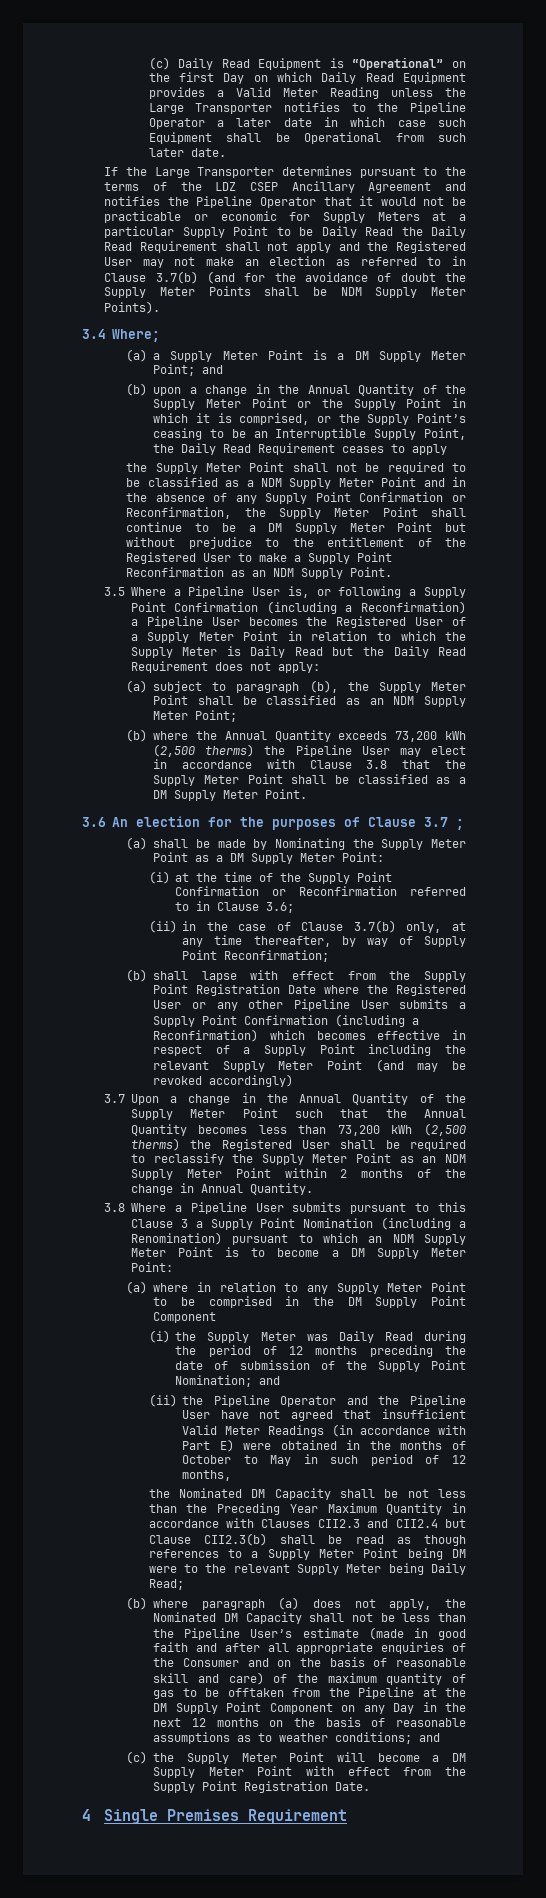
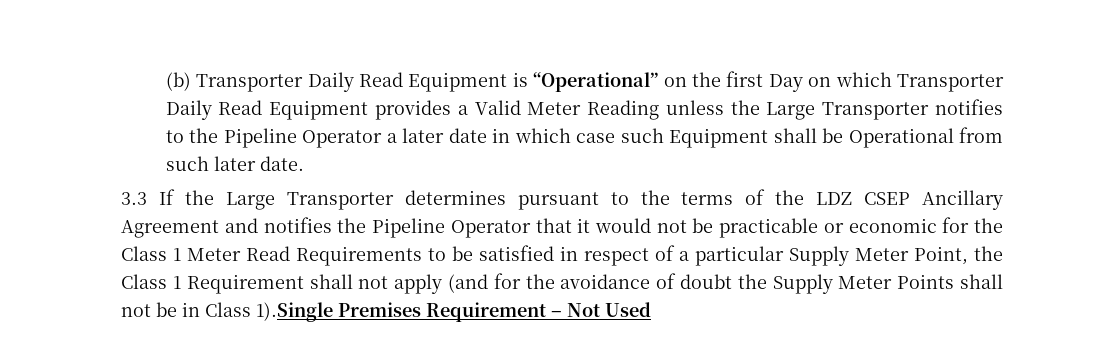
[148,57,170,70] (c) -> [165,72,304,92] (b) Transporter
(312, 77) none -> [897,74,1005,92] Transporter
(226, 152) none -> [121,192,148,205] 3.3
[322,212,467,223] [104,226,467,238] [104,241,467,253] [104,256,466,268] [104,271,198,284] Supply Meters at a particular Supply Point to be Daily Read the Daily Read Requirement shall not apply and the Registered User may not make an election as referred to in Clause 3.7(b) -> [974,218,1004,233] [121,245,1004,266] [121,274,443,294] the Class 1 Meter Read Requirements to be satisfied in respect of a particular Supply Meter Point, the Class 1 Requirement shall not apply
[312,287,467,298] [104,301,161,314] [82,329,160,342] [126,349,467,362] [153,364,224,376] [126,383,467,396] [153,398,466,410] [153,413,466,425] [153,428,466,440] [153,443,448,455] [126,462,467,474] [126,477,466,489] [126,492,466,504] [126,507,466,519] [126,522,467,534] [126,537,466,549] [126,552,393,564] [126,567,393,579] [104,586,467,598] [130,601,467,614] [130,616,466,628] [130,631,467,643] [130,646,467,658] [130,661,320,673] [126,680,466,693] [153,695,466,707] [153,710,238,722] [126,729,466,742] [153,744,467,757] [153,759,466,769] [153,774,466,786] [153,789,308,801] [82,816,464,830] [126,837,466,850] [153,852,385,864] [148,871,393,884] [175,886,466,896] [175,901,295,913] [148,920,466,933] [182,935,466,947] [182,950,330,962] [126,969,467,982] [153,984,466,996] [153,999,466,1011] [153,1014,420,1027] [153,1029,466,1042] [153,1044,466,1056] [153,1059,466,1072] [153,1074,294,1087] [104,1093,467,1105] [130,1108,466,1120] [130,1123,467,1136] [130,1138,466,1151] [130,1153,467,1165] [130,1168,466,1180] [130,1183,313,1195] [104,1202,466,1214] [130,1217,466,1230] [130,1232,466,1245] [130,1247,467,1259] [130,1262,173,1272] [126,1281,466,1294] [153,1296,466,1308] [153,1312,217,1323] [148,1330,466,1343] [175,1345,466,1357] [175,1360,466,1372] [175,1375,281,1387] [148,1394,466,1407] [182,1409,467,1421] [182,1424,466,1437] [182,1439,467,1452] [182,1454,467,1466] [182,1470,232,1481] [148,1488,466,1500] [148,1503,466,1515] [148,1518,467,1528] [148,1533,467,1546] [148,1548,467,1560] [148,1563,466,1575] [148,1579,184,1590] [126,1597,467,1610] [153,1612,466,1624] [153,1627,467,1640] [153,1642,466,1654] [153,1657,466,1667] [153,1672,466,1685] [153,1687,467,1699] [153,1702,467,1714] [153,1717,466,1727] [153,1732,441,1744] [126,1751,466,1764] [153,1766,467,1778] [153,1781,371,1793] [82,1809,348,1824] be NDM Supply Meter Points). // 3.4 Where; // (a) a Supply Meter Point is a DM Supply Meter Point; and // (b) upon a change in the Annual Quantity of the Supply Meter Point or the Supply Point in which it is comprised, or the Supply Point’s ceasing to be an Interruptible Supply Point, the Daily Read Requirement ceases to apply // the Supply Meter Point shall not be required to be classified as a NDM Supply Meter Point and in the absence of any Supply Point Confirmation or Reconfirmation, the Supply Meter Point shall continue to be a DM Supply Meter Point but without prejudice to the entitlement of the Registered User to make a Supply Point Reconfirmation as an NDM Supply Point. // 3.5 Where a Pipeline User is, or following a Supply Point Confirmation (including a Reconfirmation) a Pipeline User becomes the Registered User of a Supply Meter Point in relation to which the Supply Meter is Daily Read but the Daily Read Requirement does not apply: // (a) subject to paragraph (b), the Supply Meter Point shall be classified as an NDM Supply Meter Point; // (b) where the Annual Quantity exceeds 73,200 kWh (2,500 therms) the Pipeline User may elect in accordance with Clause 3.8 that the Supply Meter Point shall be classified as a DM Supply Meter Point. // 3.6 An election for the purposes of Clause 3.7 ; // (a) shall be made by Nominating the Supply Meter Point as a DM Supply Meter Point: // (i) at the time of the Supply Point Confirmation or Reconfirmation referred to in Clause 3.6; // (ii) in the case of Clause 3.7(b) only, at any time thereafter, by way of Supply Point Reconfirmation; // (b) shall lapse with effect from the Supply Point Registration Date where the Registered User or any other Pipeline User submits a Supply Point Confirmation (including a Reconfirmation) which becomes effective in respect of a Supply Point including the relevant Supply Meter Point (and may be revoked accordingly) // 3.7 Upon a change in the Annual Quantity of the Supply Meter Point such that the Annual Quantity becomes less than 73,200 kWh (2,500 therms) the Registered User shall be required to reclassify the Supply Meter Point as an NDM Supply Meter Point within 2 months of the change in Annual Quantity. // 3.8 Where a Pipeline User submits pursuant to this Clause 3 a Supply Point Nomination (including a Renomination) pursuant to which an NDM Supply Meter Point is to become a DM Supply Meter Point: // (a) where in relation to any Supply Meter Point to be comprised in the DM Supply Point Component // (i) the Supply Meter was Daily Read during the period of 12 months preceding the date of submission of the Supply Point Nomination; and // (ii) the Pipeline Operator and the Pipeline User have not agreed that insufficient Valid Meter Readings (in accordance with Part E) were obtained in the months of October to May in such period of 12 months, // the Nominated DM Capacity shall be not less than the Preceding Year Maximum Quantity in accordance with Clauses CII2.3 and CII2.4 but Clause CII2.3(b) shall be read as though references to a Supply Meter Point being DM were to the relevant Supply Meter being Daily Read; // (b) where paragraph (a) does not apply, the Nominated DM Capacity shall not be less than the Pipeline User’s estimate (made in good faith and after all appropriate enquiries of the Consumer and on the basis of reasonable skill and care) of the maximum quantity of gas to be offtaken from the Pipeline at the DM Supply Point Component on any Day in the next 12 months on the basis of reasonable assumptions as to weather conditions; and // (c) the Supply Meter Point will become a DM Supply Meter Point with effect from the Supply Point Registration Date. // 4 Single Premises Requirement -> [121,302,652,322] not be in Class 1).Single Premises Requirement – Not Used

